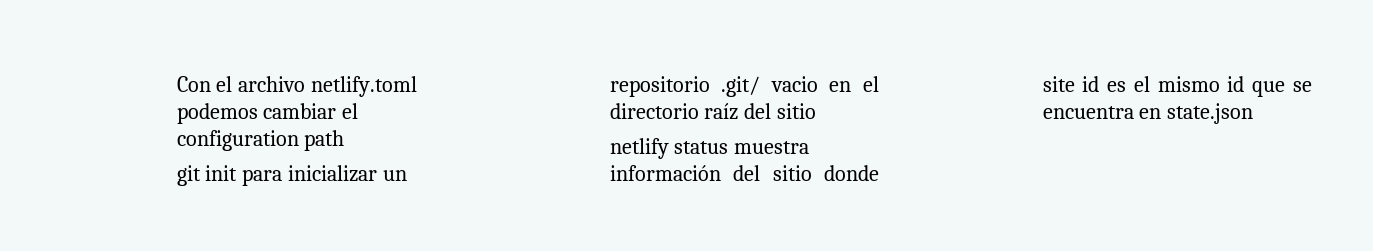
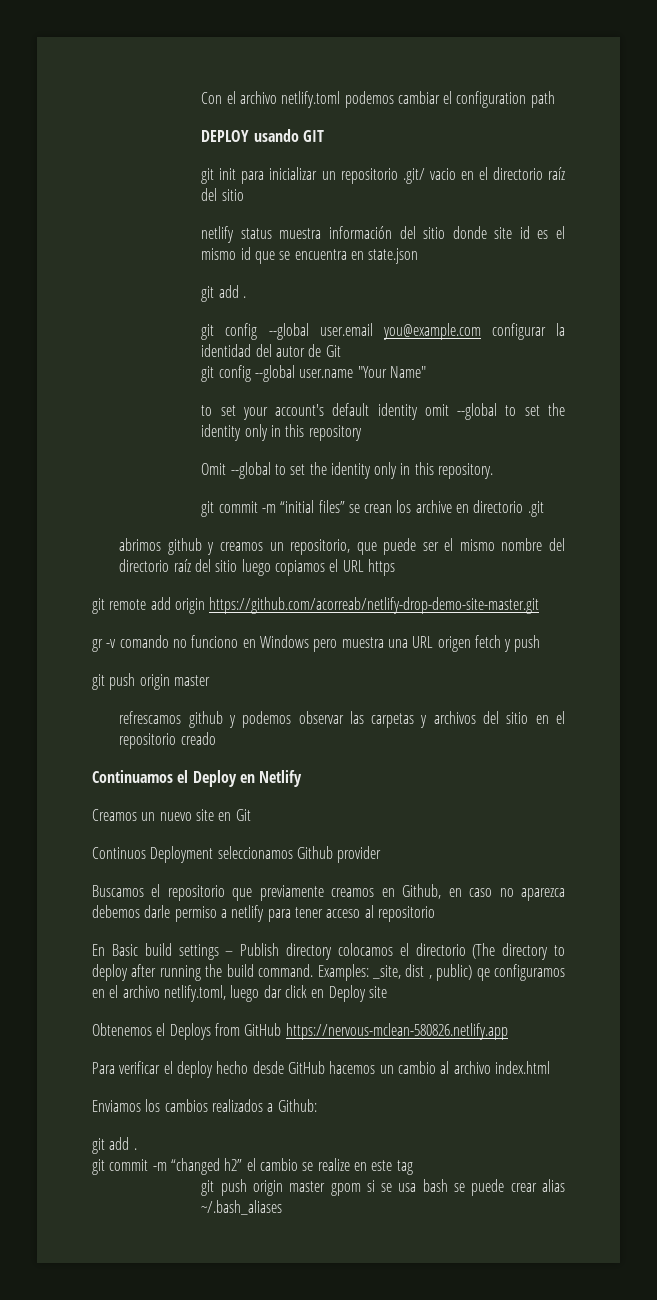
(345, 140) none -> [201,129,324,142] // DEPLOY usando GIT
(1254, 113) none -> [201,285,246,302] [201,323,565,340] [201,344,341,357] [201,365,426,382] [201,403,565,420] [201,424,362,441] [201,462,494,479] [201,500,544,517] [119,538,565,555] [119,559,395,576] [92,597,540,614] [92,635,541,652] [92,673,210,690] [119,711,565,728] [119,732,216,749] [92,770,303,787] [92,809,251,821] [92,846,382,863] [92,884,565,901] [92,905,435,922] [92,943,565,960] [92,964,566,981] [92,985,387,1002] [92,1023,508,1040] [92,1061,550,1078] [92,1099,317,1112] [92,1137,137,1154] [92,1158,413,1175] [201,1179,565,1196] [201,1200,283,1215] // git add . // git config --global user.email you@example.com configurar la identidad del autor de Git // git config --global user.name "Your Name" // to set your account's default identity omit --global to set the identity only in this repository // Omit --global to set the identity only in this repository. // git commit -m “initial files” se crean los archive en directorio .git // abrimos github y creamos un repositorio, que puede ser el mismo nombre del directorio raíz del sitio luego copiamos el URL https // git remote add origin https://github.com/acorreab/netlify-drop-demo-site-master.git // gr -v comando no funciono en Windows pero muestra una URL origen fetch y push // git push origin master // refrescamos github y podemos observar las carpetas y archivos del sitio en el repositorio creado // Continuamos el Deploy en Netlify // Creamos un nuevo site en Git // Continuos Deployment seleccionamos Github provider // Buscamos el repositorio que previamente creamos en Github, en caso no aparezca debemos darle permiso a netlify para tener acceso al repositorio // En Basic build settings – Publish directory colocamos el directorio (The directory to deploy after running the build command. Examples: _site, dist , public) qe configuramos en el archivo netlify.toml, luego dar click en Deploy site // Obtenemos el Deploys from GitHub https://nervous-mclean-580826.netlify.app // Para verificar el deploy hecho desde GitHub hacemos un cambio al archivo index.html // Enviamos los cambios realizados a Github: // git add . // git commit -m “changed h2” el cambio se realize en este tag // git push origin master gpom si se usa bash se puede crear alias ~/.bash_aliases

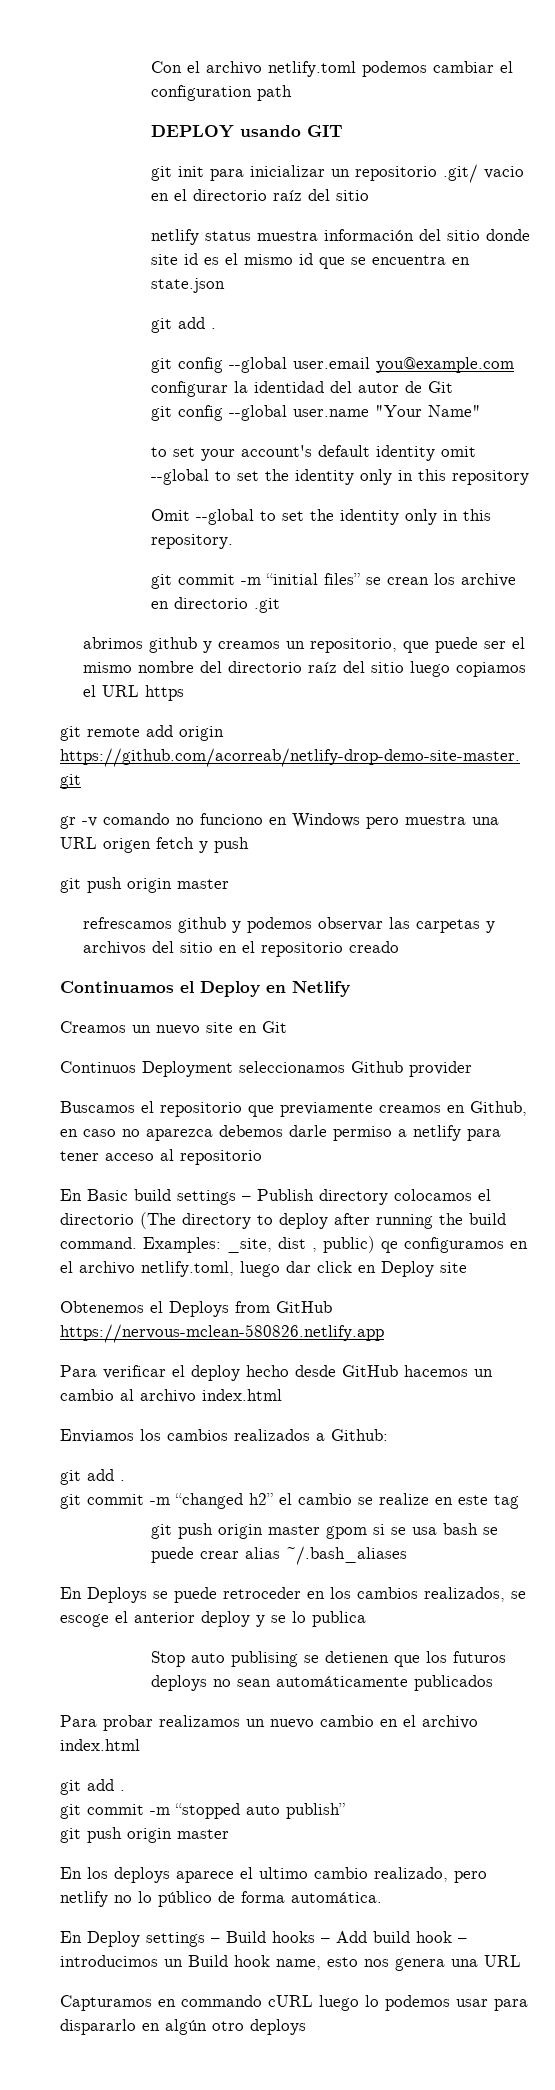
(283, 1207) none -> [60,1587,526,1603] [60,1611,366,1627] [150,1651,506,1667] [150,1675,493,1691] [60,1715,478,1731] [60,1739,140,1751] [60,1779,125,1795] [60,1803,345,1819] [60,1827,229,1843] [60,1867,487,1883] [60,1891,382,1907] [60,1931,467,1947] [60,1955,521,1971] [60,1995,528,2011] [60,2019,306,2035] // En Deploys se puede retroceder en los cambios realizados, se escoge el anterior deploy y se lo publica // Stop auto publising se detienen que los futuros deploys no sean automáticamente publicados // Para probar realizamos un nuevo cambio en el archivo index.html // git add . // git commit -m “stopped auto publish” // git push origin master // En los deploys aparece el ultimo cambio realizado, pero netlify no lo público de forma automática. // En Deploy settings – Build hooks – Add build hook – introducimos un Build hook name, esto nos genera una URL // Capturamos en commando cURL luego lo podemos usar para dispararlo en algún otro deploys

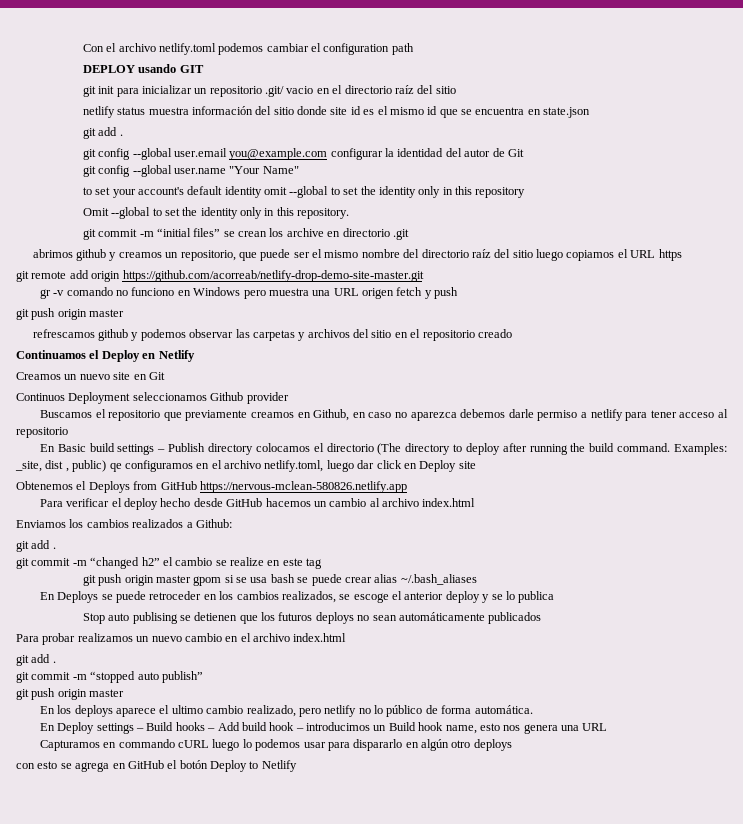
(306, 2027) none -> [16,760,297,772] // con esto se agrega en GitHub el botón Deploy to Netlify

